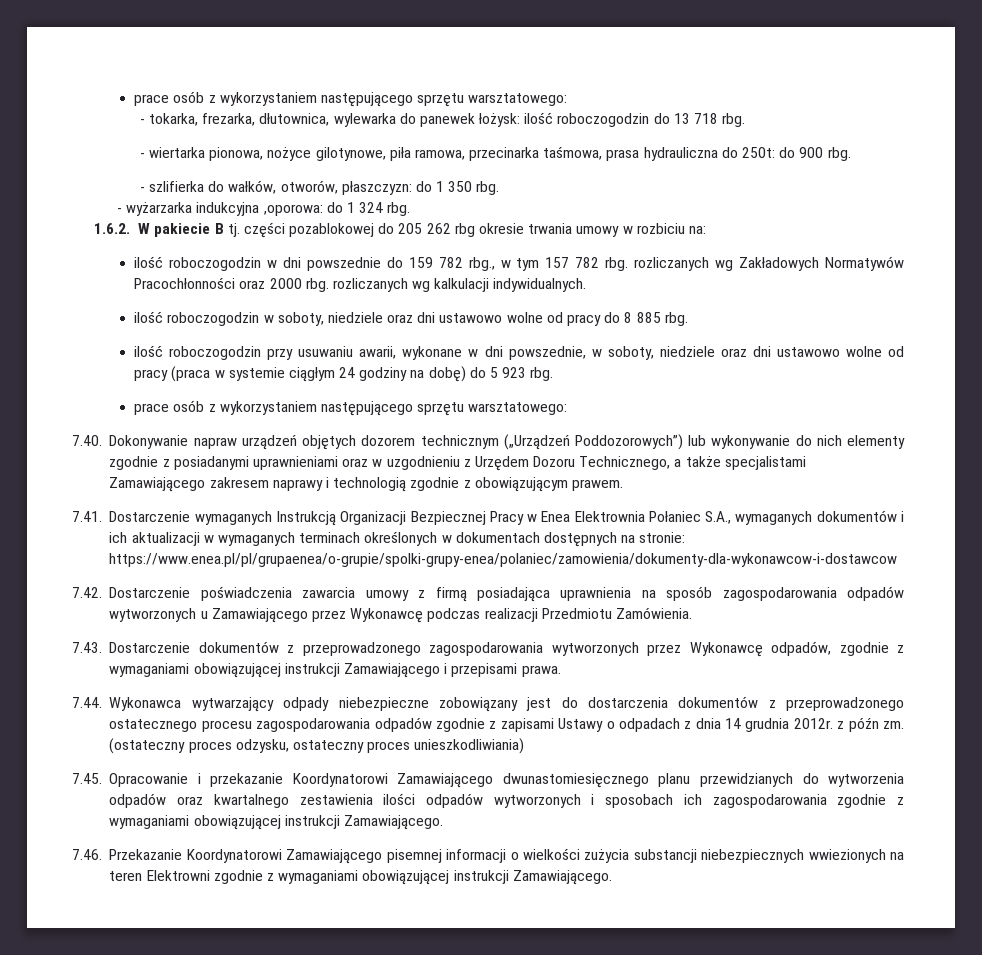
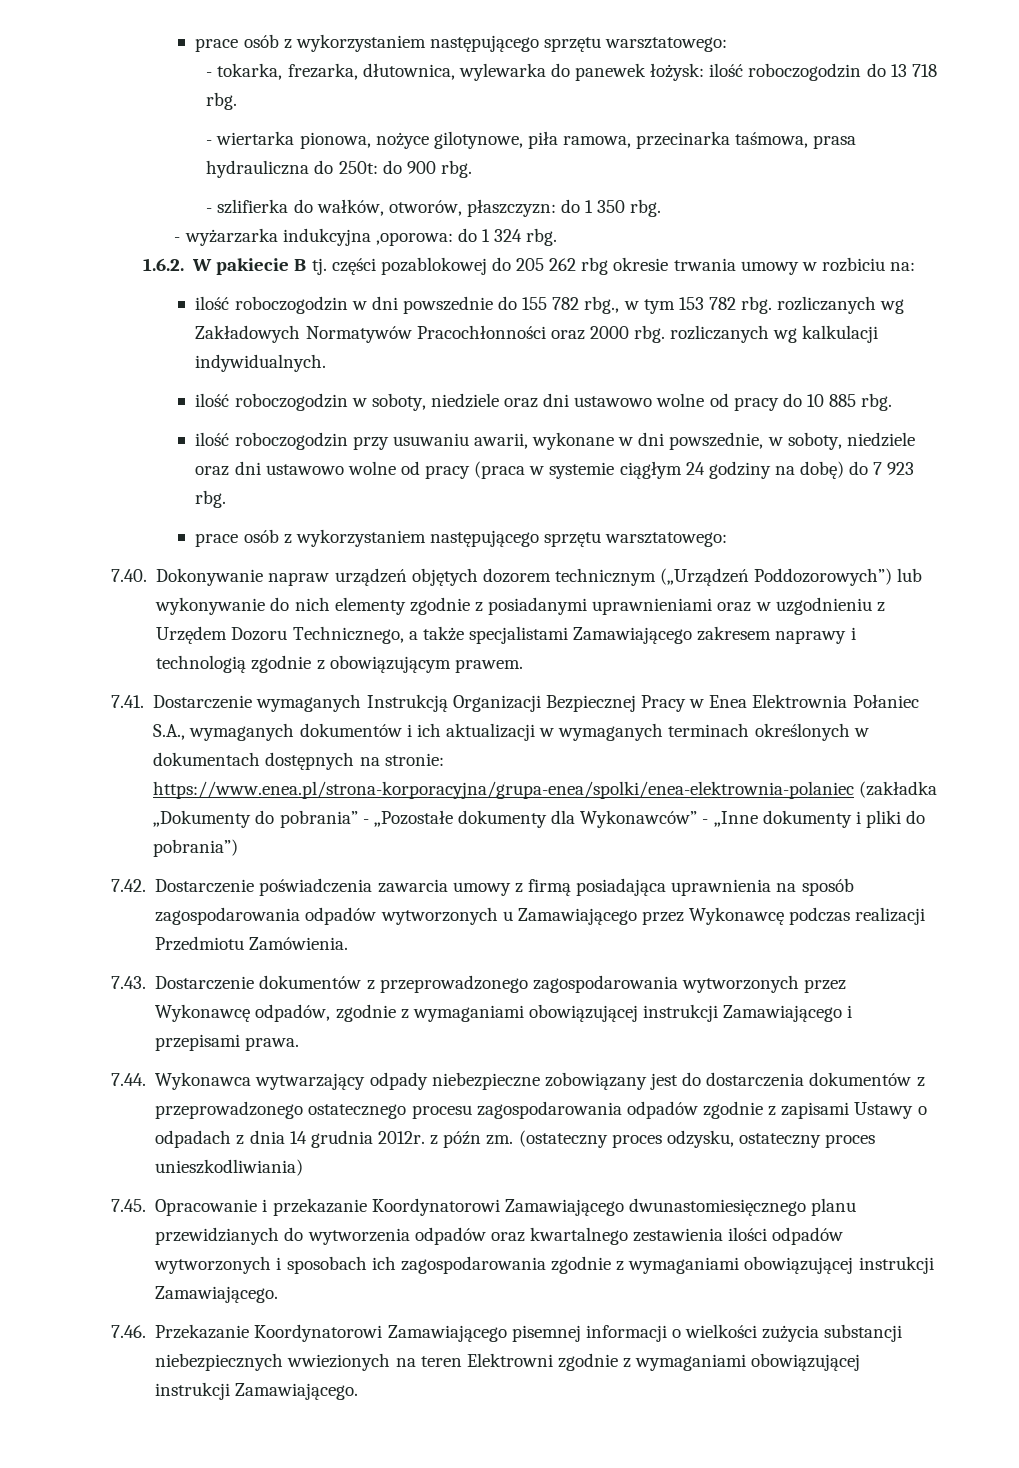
[408,257,433,268] 159 -> [522,297,548,310] 155
[545,257,570,268] 157 -> [678,297,704,310] 153
[624,312,633,323] 8 -> [806,394,824,407] 10
[489,367,498,378] 5 -> [873,462,883,475] 7
[109,553,898,567] https://www.enea.pl/pl/grupaenea/o-grupie/spolki-grupy-enea/polaniec/zamowienia/dokumenty-dla-wykonawcow-i-dostawcow -> [153,781,938,799] [153,810,926,828] [153,839,239,857] https://www.enea.pl/strona-korporacyjna/grupa-enea/spolki/enea-elektrownia-polaniec (zakładka „Dokumenty do pobrania” - „Pozostałe dokumenty dla Wykonawców” - „Inne dokumenty i pliki do pobrania”)

